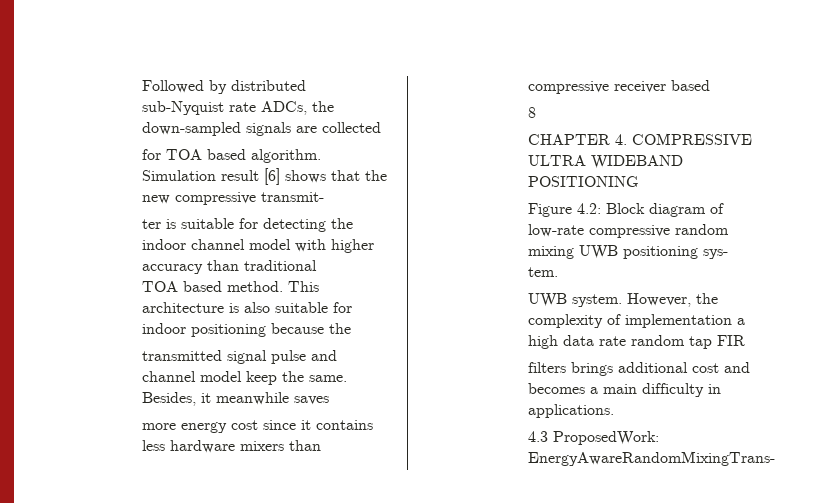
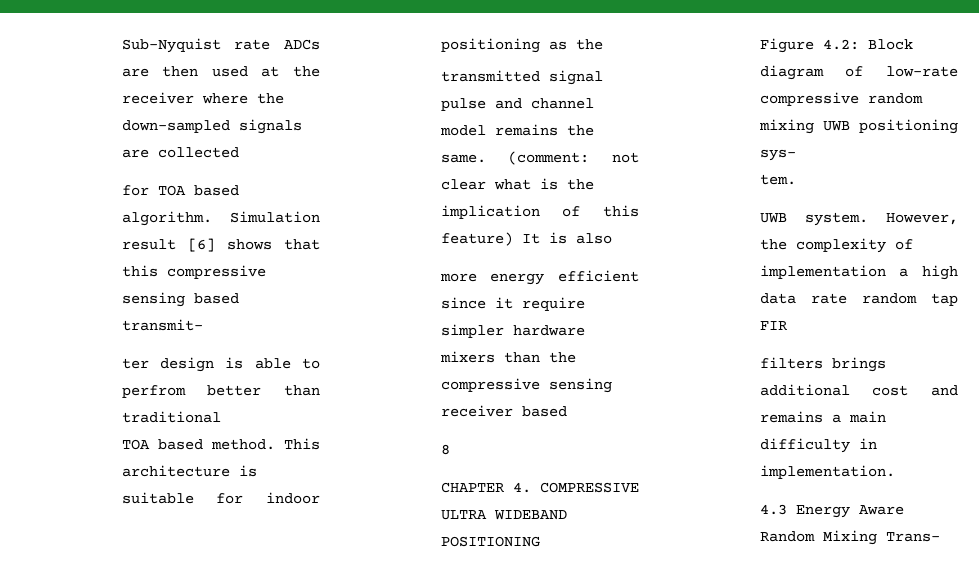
[142,80,307,94] [142,101,308,115] Followed by distributed sub-Nyquist rate ADCs, -> [121,38,320,53] [121,66,320,77] [121,92,248,104] Sub-Nyquist rate ADCs are then used at the receiver where
[365,170,388,181] [142,192,325,205] [142,218,354,232] [142,239,375,253] [142,264,204,274] the new compressive transmit- // ter is suitable for detecting the indoor channel model with higher accuracy -> [121,265,266,279] [121,292,239,307] [121,319,203,331] [121,357,320,372] [121,385,262,398] this compressive sensing based transmit- // ter design is able to perfrom better
[244,302,271,313] also -> (257, 471) none
[271,323,325,334] because -> [548,41,567,50] as
[246,371,278,385] keep -> [494,124,558,136] remains
[142,392,330,406] Besides, it meanwhile saves -> [508,151,639,165] [440,178,594,190] [440,205,639,219] [440,232,612,246] (comment: not clear what is the implication of this feature) It is also
[231,420,259,430] cost -> [558,270,639,282] efficient
[316,420,374,430] [142,440,166,451] contains less -> [521,297,585,311] [440,324,504,338] require simpler
[528,81,610,94] compressive -> [548,352,576,363] [440,378,612,393] the compressive sensing
[528,383,586,394] becomes -> [759,411,823,423] remains
[528,404,615,418] applications. -> [759,465,895,479] implementation.
[553,431,660,445] [528,451,776,466] ProposedWork: EnergyAwareRandomMixingTrans- -> [795,505,904,518] [759,530,940,545] Energy Aware Random Mixing Trans-

